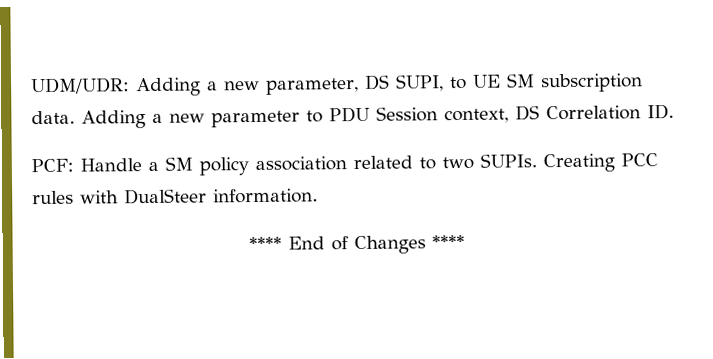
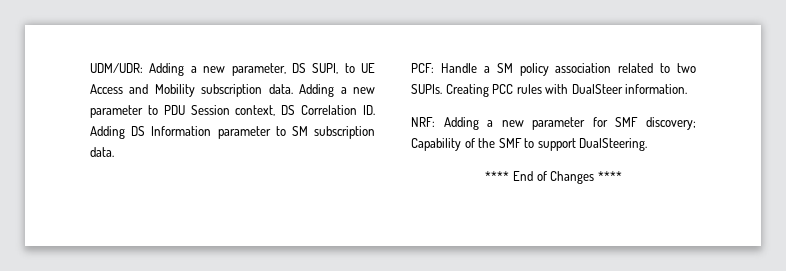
[505,73,535,88] SM -> [90,84,195,97] Access and Mobility
(674, 111) none -> [90,126,375,139] [90,147,114,157] Adding DS Information parameter to SM subscription data.
(318, 196) none -> [411,117,696,130] [411,138,648,151] // NRF: Adding a new parameter for SMF discovery; Capability of the SMF to support DualSteering.

